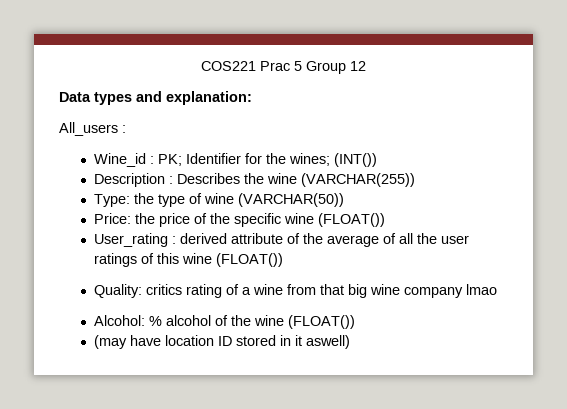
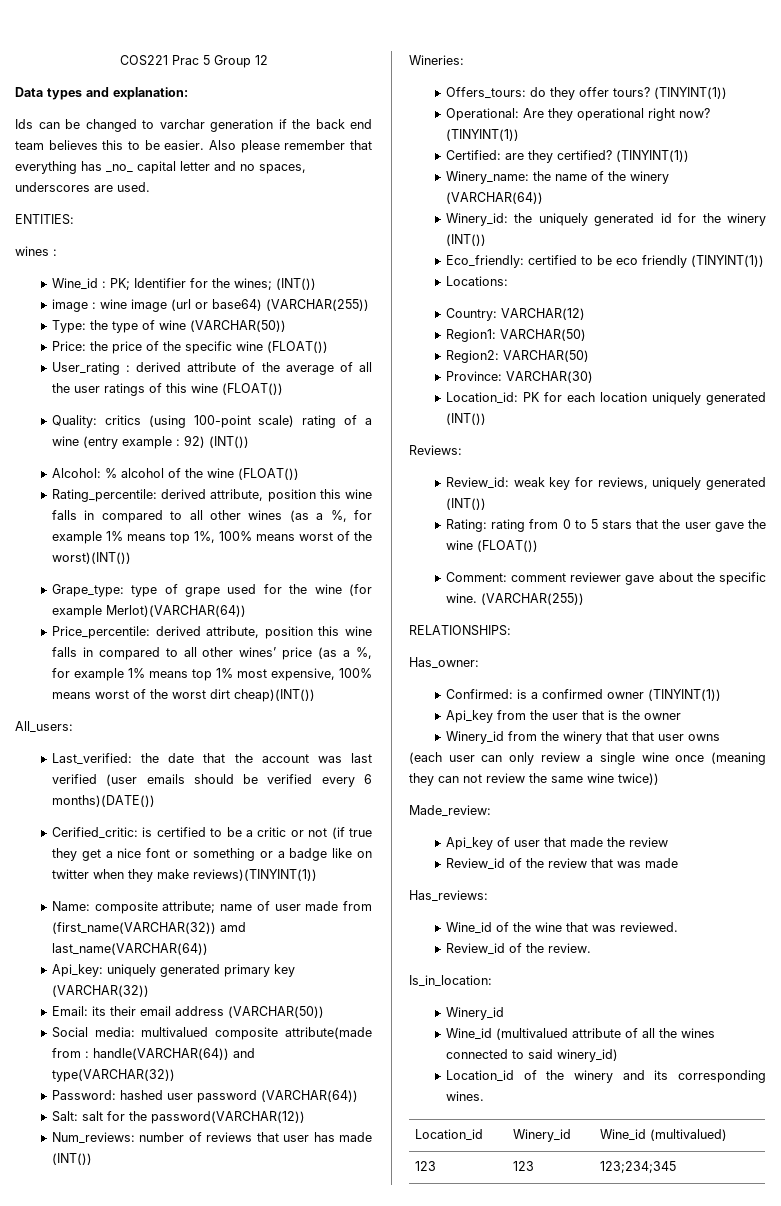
[59,122,118,136] All_users -> [15,119,372,132] [15,140,372,153] [15,161,306,174] [15,182,150,192] [15,214,74,225] [15,246,49,256] Ids can be changed to varchar generation if the back end team believes this to be easier. Also please remember that everything has _no_ capital letter and no spaces, underscores are used. // ENTITIES: // wines
[93,173,297,187] Description : Describes the wine -> [51,299,262,312] image : wine image (url or base64)
(182, 289) none -> [148,415,295,428] (using 100-point scale)
[286,284,497,298] from that big wine company lmao -> [82,435,249,449] (entry example : 92) (INT())
[93,335,350,349] (may have location ID stored in it aswell) -> [51,489,372,502] [51,510,372,523] [51,531,373,544] [51,552,131,564] [51,584,372,597] [51,605,246,618] [51,626,373,639] [51,647,372,660] [51,668,372,681] [51,689,315,702] [15,721,73,733] [51,753,372,765] [51,774,372,787] [51,795,155,807] [51,827,372,839] [51,848,373,861] [51,869,317,882] [51,901,373,914] [51,922,246,934] [51,943,208,955] [51,964,295,977] [51,985,149,997] [51,1006,324,1018] [51,1027,372,1040] [51,1048,255,1060] [51,1069,175,1082] [51,1090,358,1103] [51,1111,305,1124] [51,1132,372,1144] [51,1153,92,1165] [409,55,464,65] [445,87,727,100] [445,108,710,121] [445,129,519,141] [445,150,689,163] [445,171,669,184] [445,192,543,204] [445,213,766,226] [445,234,486,246] [445,255,764,268] [445,276,508,286] [445,308,585,321] [445,329,586,342] [445,350,589,363] [445,371,593,383] [445,392,766,405] [445,413,486,425] [409,445,462,455] [445,477,766,490] [445,498,486,510] [445,519,766,532] [445,540,538,552] [445,572,766,585] [445,593,584,605] [409,625,511,636] [409,657,479,669] [445,689,721,701] [445,710,681,723] [445,731,720,744] [409,752,766,765] [409,773,659,786] [409,805,491,817] [445,837,668,850] [445,858,678,870] [409,890,488,902] [445,922,678,934] [445,943,591,955] [409,975,492,987] [445,1007,504,1020] [445,1028,715,1040] [445,1049,618,1062] [445,1070,766,1083] [445,1091,484,1101] [415,1129,484,1141] [513,1129,572,1142] [600,1129,728,1141] [415,1161,437,1171] [513,1161,535,1171] [600,1161,677,1173] Rating_percentile: derived attribute, position this wine falls in compared to all other wines (as a %, for example 1% means top 1%, 100% means worst of the worst)(INT()) // Grape_type: type of grape used for the wine (for example Merlot)(VARCHAR(64)) // Price_percentile: derived attribute, position this wine falls in compared to all other wines’ price (as a %, for example 1% means top 1% most expensive, 100% means worst of the worst dirt cheap)(INT()) // All_users: // Last_verified: the date that the account was last verified (user emails should be verified every 6 months)(DATE()) // Cerified_critic: is certified to be a critic or not (if true they get a nice font or something or a badge like on twitter when they make reviews)(TINYINT(1)) // Name: composite attribute; name of user made from (first_name(VARCHAR(32)) amd last_name(VARCHAR(64)) // Api_key: uniquely generated primary key (VARCHAR(32)) // Email: its their email address (VARCHAR(50)) // Social media: multivalued composite attribute(made from : handle(VARCHAR(64)) and type(VARCHAR(32)) // Password: hashed user password (VARCHAR(64)) // Salt: salt for the password(VARCHAR(12)) // Num_reviews: number of reviews that user has made (INT()) // Wineries: // Offers_tours: do they offer tours? (TINYINT(1)) // Operational: Are they operational right now? (TINYINT(1)) // Certified: are they certified? (TINYINT(1)) // Winery_name: the name of the winery (VARCHAR(64)) // Winery_id: the uniquely generated id for the winery (INT()) // Eco_friendly: certified to be eco friendly (TINYINT(1)) // Locations: // Country: VARCHAR(12) // Region1: VARCHAR(50) // Region2: VARCHAR(50) // Province: VARCHAR(30) // Location_id: PK for each location uniquely generated (INT()) // Reviews: // Review_id: weak key for reviews, uniquely generated (INT()) // Rating: rating from 0 to 5 stars that the user gave the wine (FLOAT()) // Comment: comment reviewer gave about the specific wine. (VARCHAR(255)) // RELATIONSHIPS: // Has_owner: // Confirmed: is a confirmed owner (TINYINT(1)) // Api_key from the user that is the owner // Winery_id from the winery that that user owns // (each user can only review a single wine once (meaning they can not review the same wine twice)) // Made_review: // Api_key of user that made the review // Review_id of the review that was made // Has_reviews: // Wine_id of the wine that was reviewed. // Review_id of the review. // Is_in_location: // Winery_id // Wine_id (multivalued attribute of all the wines connected to said winery_id) // Location_id of the winery and its corresponding wines. // Location_id | Winery_id | Wine_id (multivalued) // 123 | 123 | 123;234;345

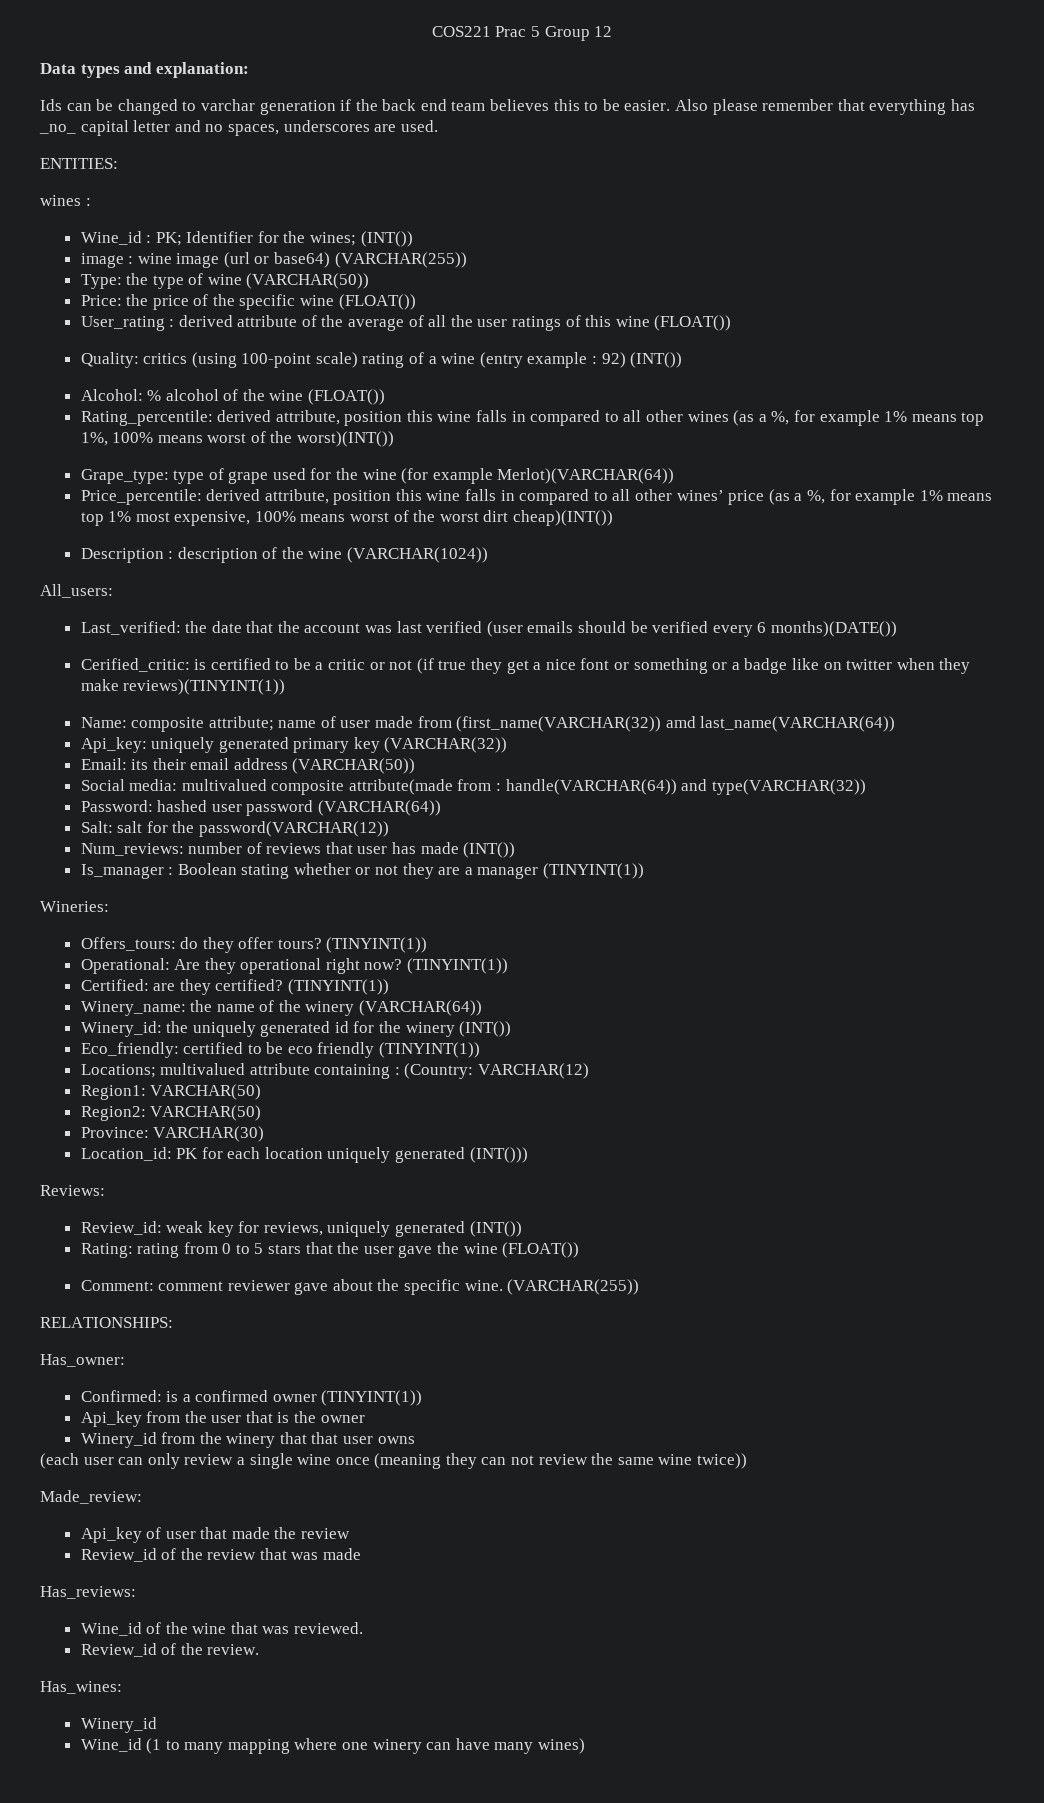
(315, 695) none -> [80,547,489,563] // Description : description of the wine (VARCHAR(1024))
(92, 1159) none -> [80,863,645,879] // Is_manager : Boolean stating whether or not they are a manager (TINYINT(1))
[445,276,508,286] [445,308,497,321] Locations: // Country: -> [80,1063,474,1079] Locations; multivalued attribute containing : (Country:
[445,413,486,425] (INT()) -> [469,1147,528,1163] (INT()))
[409,975,492,987] Is_in_location: -> [40,1681,122,1694] Has_wines:
[495,1028,715,1040] [445,1049,618,1062] [445,1070,766,1083] [445,1091,484,1101] [415,1129,484,1141] [513,1129,572,1142] [600,1129,728,1141] [415,1161,437,1171] [513,1161,535,1171] [600,1161,677,1173] (multivalued attribute of all the wines connected to said winery_id) // Location_id of the winery and its corresponding wines. // Location_id | Winery_id | Wine_id (multivalued) // 123 | 123 | 123;234;345 -> [146,1738,586,1754] (1 to many mapping where one winery can have many wines)

